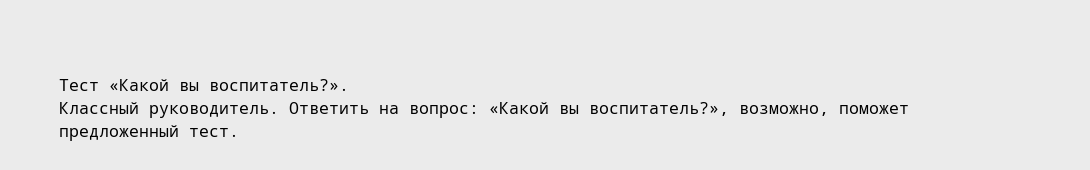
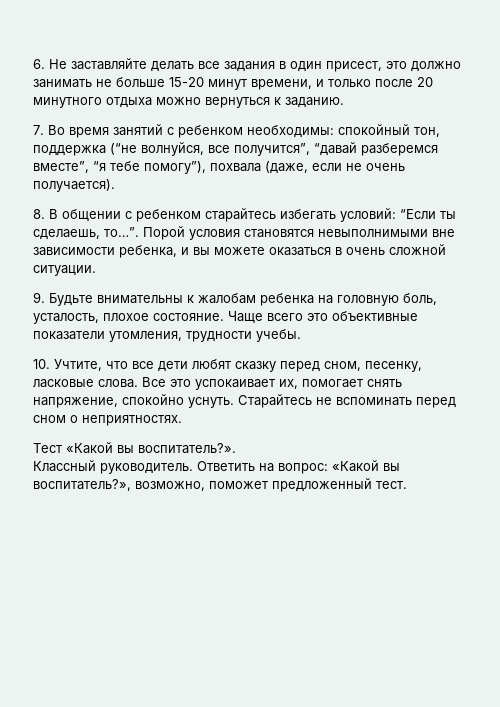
(59, 85) none -> [33,58,461,72] [33,77,433,90] [33,97,344,108] [33,124,440,138] [33,142,438,156] [33,161,405,174] [33,179,115,192] [33,208,456,222] [33,226,455,240] [33,244,446,258] [33,265,96,276] [33,292,437,306] [33,311,418,324] [33,329,301,342] [33,359,422,372] [33,377,402,390] [33,394,456,408] [33,415,182,426] 6. Не заставляйте делать все задания в один присест, это должно занимать не больше 15-20 минут времени, и только после 20 минутного отдыха можно вернуться к заданию. // 7. Во время занятий с ребенком необходимы: спокойный тон, поддержка (“не волнуйся, все получится”, “давай разберемся вместе”, “я тебе помогу”), похвала (даже, если не очень получается). // 8. В общении с ребенком старайтесь избегать условий: “Если ты сделаешь, то…”. Порой условия становятся невыполнимыми вне зависимости ребенка, и вы можете оказаться в очень сложной ситуации. // 9. Будьте внимательны к жалобам ребенка на головную боль, усталость, плохое состояние. Чаще всего это объективные показатели утомления, трудности учебы. // 10. Учтите, что все дети любят сказку перед сном, песенку, ласковые слова. Все это успокаивает их, помогает снять напряжение, спокойно уснуть. Старайтесь не вспоминать перед сном о неприятностях. //

